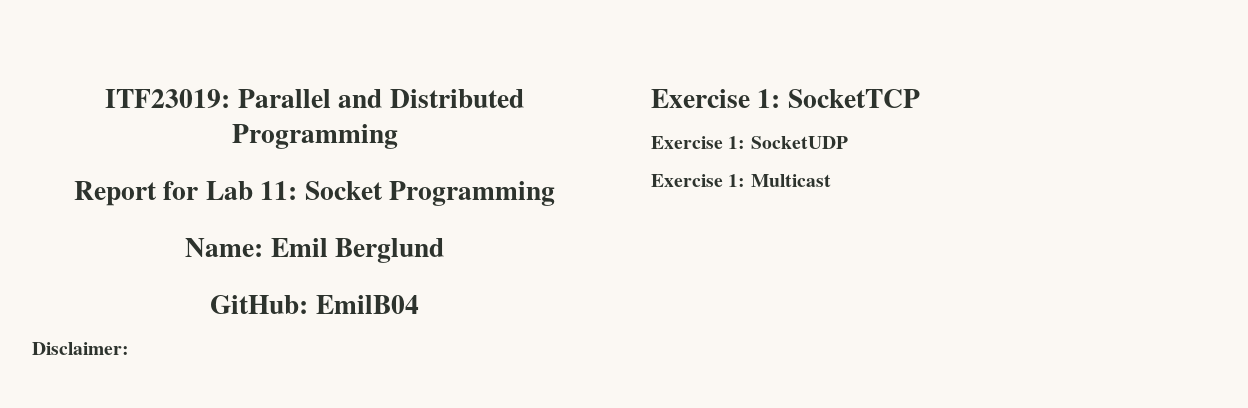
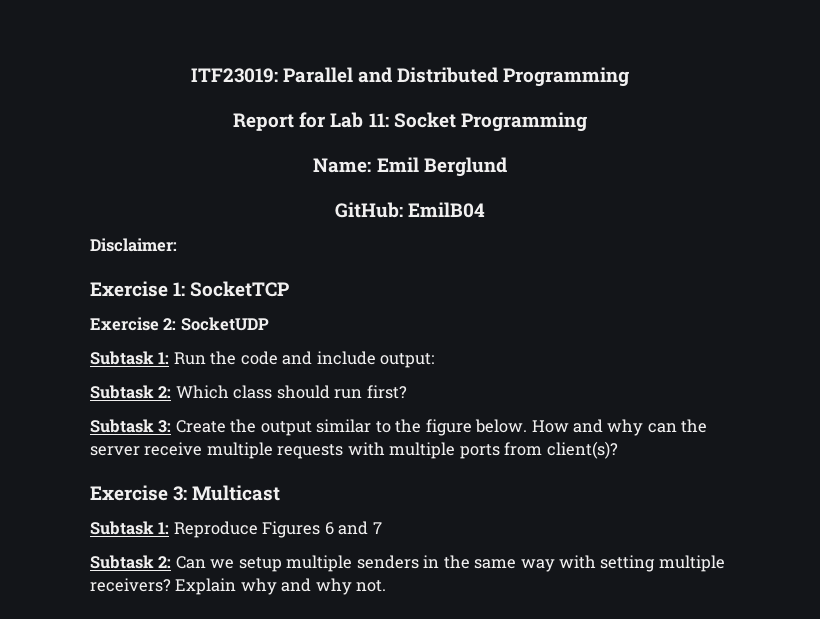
[728,136,746,149] 1: -> [163,318,177,330] 2:
[651,174,831,187] Exercise 1: Multicast -> [90,351,435,368] [90,385,407,399] [90,419,708,436] [90,441,618,459] [90,485,281,501] [90,521,382,538] [90,555,725,572] [90,578,387,595] Subtask 1: Run the code and include output: // Subtask 2: Which class should run first? // Subtask 3: Create the output similar to the figure below. How and why can the server receive multiple requests with multiple ports from client(s)? // Exercise 3: Multicast // Subtask 1: Reproduce Figures 6 and 7 // Subtask 2: Can we setup multiple senders in the same way with setting multiple receivers? Explain why and why not.

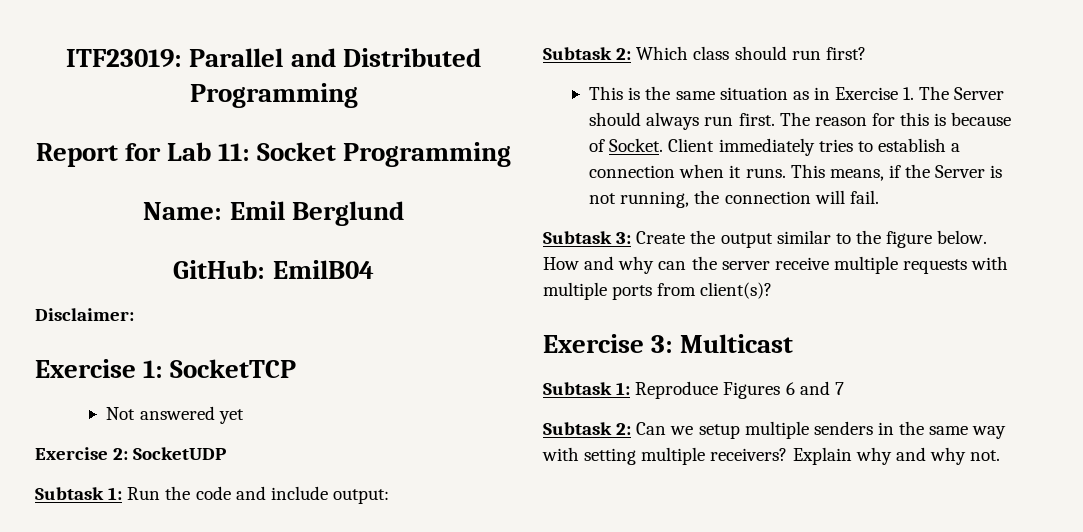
(290, 289) none -> [106,406,244,424] // Not answered yet
(407, 392) none -> [589,86,1005,100] [589,112,1012,130] [589,138,961,156] [589,164,1003,181] [589,190,879,208] // This is the same situation as in Exercise 1. The Server should always run first. The reason for this is because of Socket. Client immediately tries to establish a connection when it runs. This means, if the Server is not running, the connection will fail.

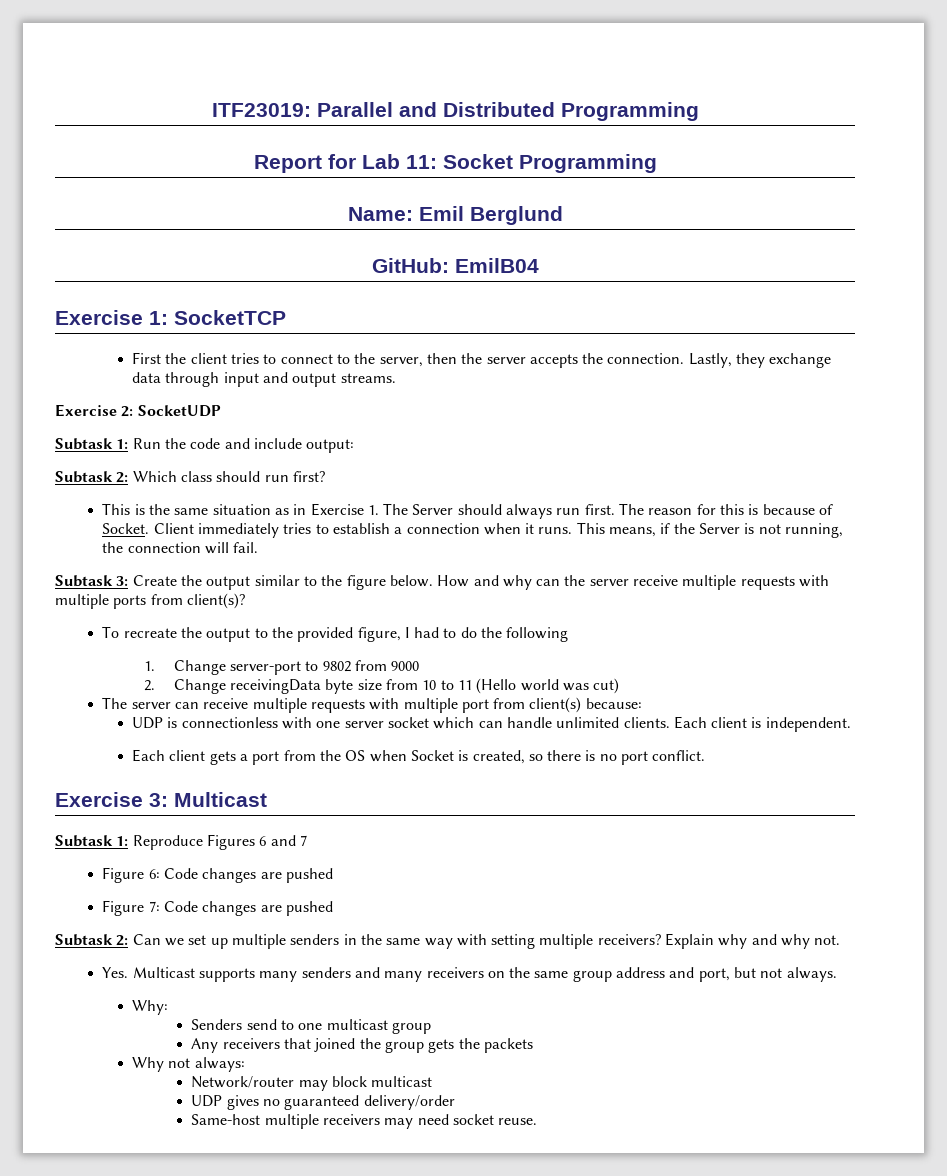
[35,308,134,321] // Disclaimer: -> (539, 265) none
[106,406,244,424] Not answered yet -> [131,352,832,368] [131,372,396,387] First the client tries to connect to the server, then the server accepts the connection. Lastly, they exchange data through input and output streams.
(773, 290) none -> [102,626,569,642] [144,660,420,675] [144,678,620,694] [102,697,642,713] [131,716,851,732] [131,749,706,765] // To recreate the output to the provided figure, I had to do the following // 1. Change server-port to 9802 from 9000 // 2. Change receivingData byte size from 10 to 11 (Hello world was cut) // The server can receive multiple requests with multiple port from client(s) because: // UDP is connectionless with one server socket which can handle unlimited clients. Each client is independent. // Each client gets a port from the OS when Socket is created, so there is no port conflict.
(844, 388) none -> [102,867,333,883] [102,900,333,916] // Figure 6: Code changes are pushed // Figure 7: Code changes are pushed
[698,424,740,439] setup -> [188,935,228,949] set up
(1001, 455) none -> [102,967,837,982] [131,1000,168,1015] [191,1019,431,1034] [191,1038,533,1053] [131,1057,245,1072] [191,1076,433,1091] [191,1095,455,1110] [191,1114,538,1129] // Yes. Multicast supports many senders and many receivers on the same group address and port, but not always. // Why: // Senders send to one multicast group // Any receivers that joined the group gets the packets // Why not always: // Network/router may block multicast // UDP gives no guaranteed delivery/order // Same-host multiple receivers may need socket reuse.

